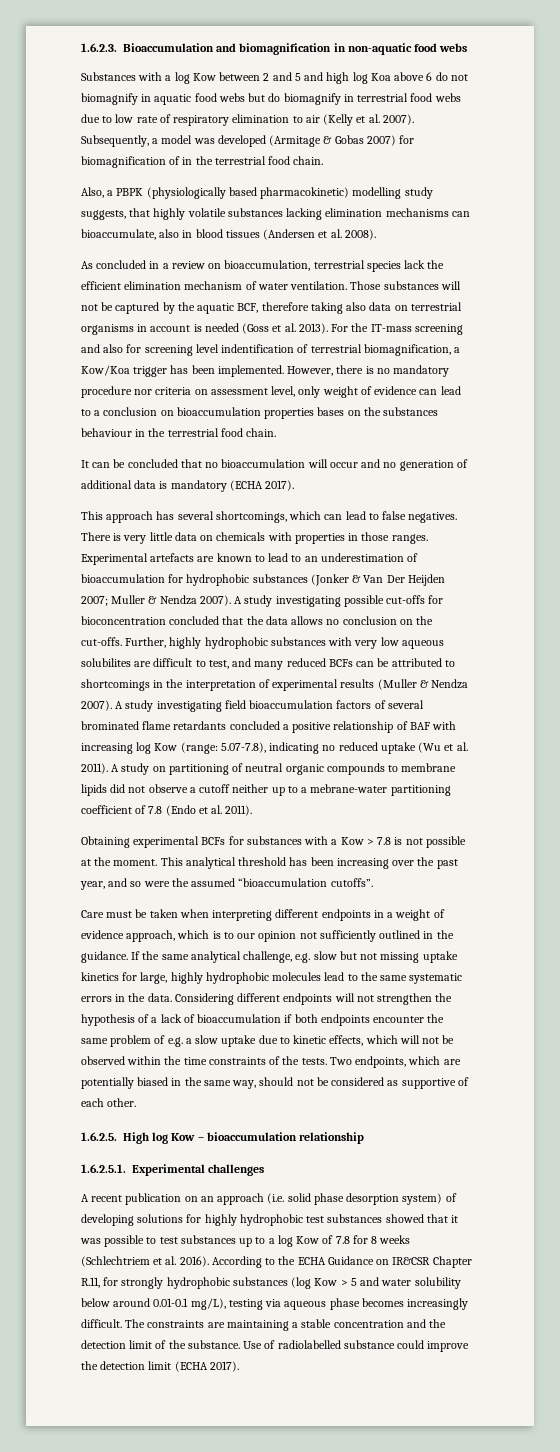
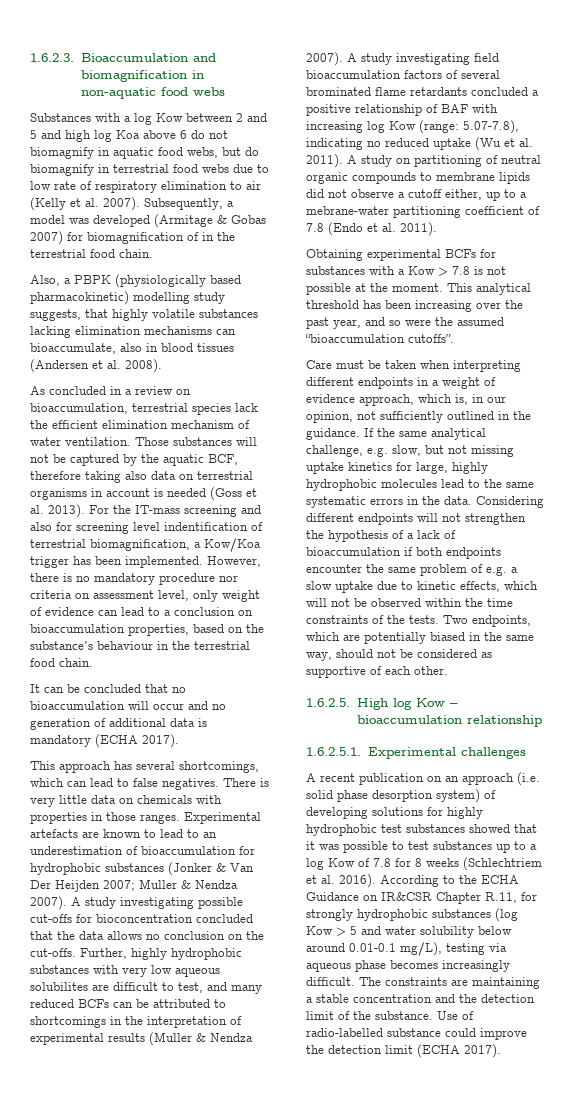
[218,93,245,102] webs -> [187,147,218,158] webs,
[264,407,439,419] properties bases on the substances -> [128,624,264,636] [30,641,93,650] properties, based on the substance’s
[232,784,269,793] neither -> [445,189,482,200] either,
[212,931,297,942] is to our opinion -> [455,394,506,405] [306,411,353,423] is, in our opinion,
[313,951,337,960] slow -> [392,445,421,456] slow,
[277,1340,341,1349] radiolabelled -> [306,1028,383,1037] radio-labelled

